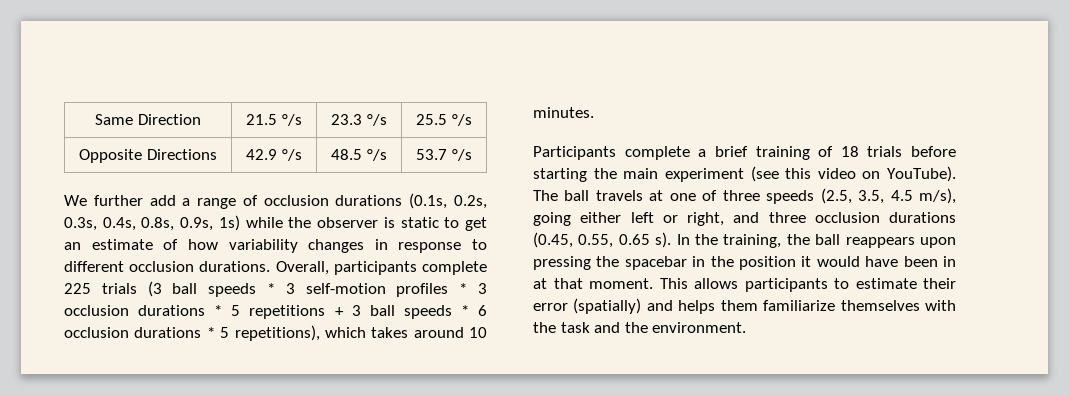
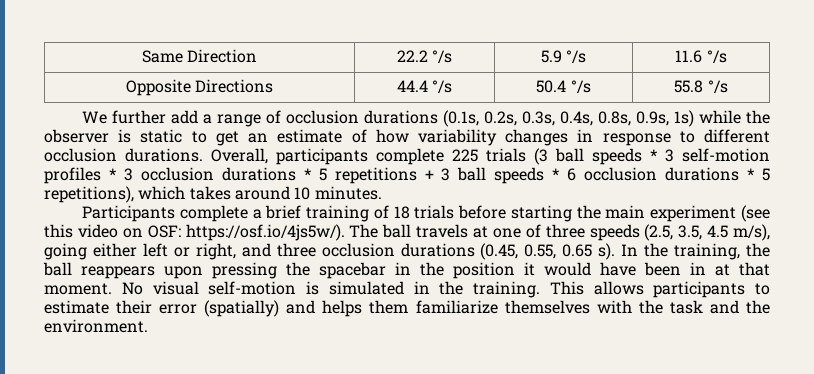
[246,114,302,126] [331,114,387,126] [416,114,448,125] 21.5 °/s | 23.3 °/s | 25.5 -> [396,50,453,63] [540,50,587,63] [675,50,703,63] 22.2 °/s | 5.9 °/s | 11.6
[246,149,302,161] [331,149,387,161] [416,149,448,160] 42.9 °/s | 48.5 °/s | 53.7 -> [396,80,453,93] [536,80,591,93] [674,80,704,93] 44.4 °/s | 50.4 °/s | 55.8
[887,166,956,182] YouTube). -> [147,224,345,241] OSF: https://osf.io/4js5w/).
(653, 283) none -> [121,281,540,298] No visual self-motion is simulated in the training.

